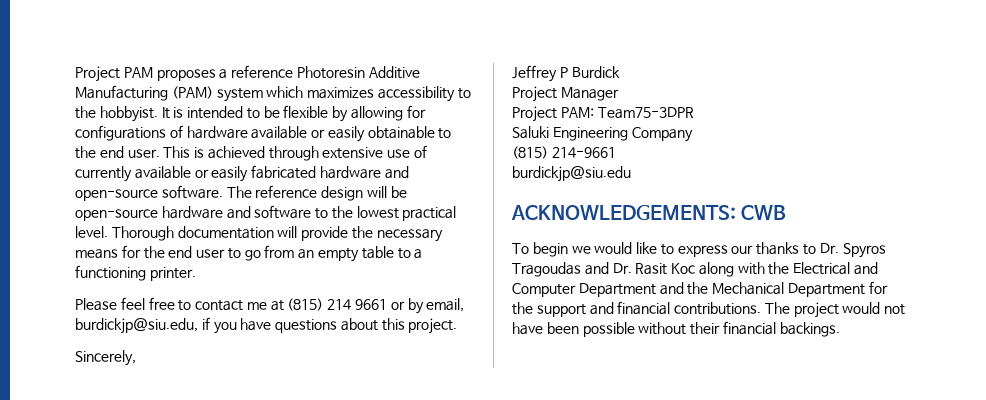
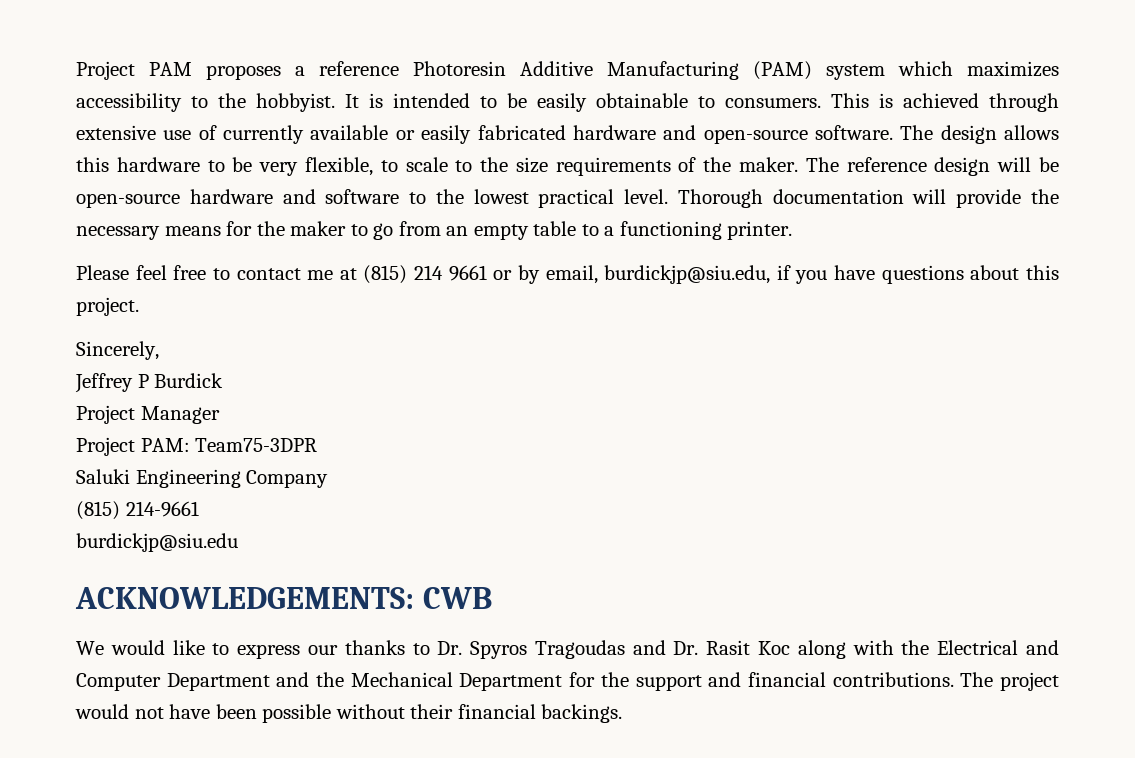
[283,105,426,122] [75,125,452,142] [75,146,160,159] flexible by allowing for configurations of hardware available or easily obtainable to the end user. -> [537,93,821,112] easily obtainable to consumers.
(252, 192) none -> [940,125,1059,144] [76,157,839,176] design allows this hardware to be very flexible, to scale to the size requirements of the maker. The
[168,246,226,258] end user -> [290,221,347,236] maker
[512,242,591,257] To begin we -> [76,641,104,655] We

